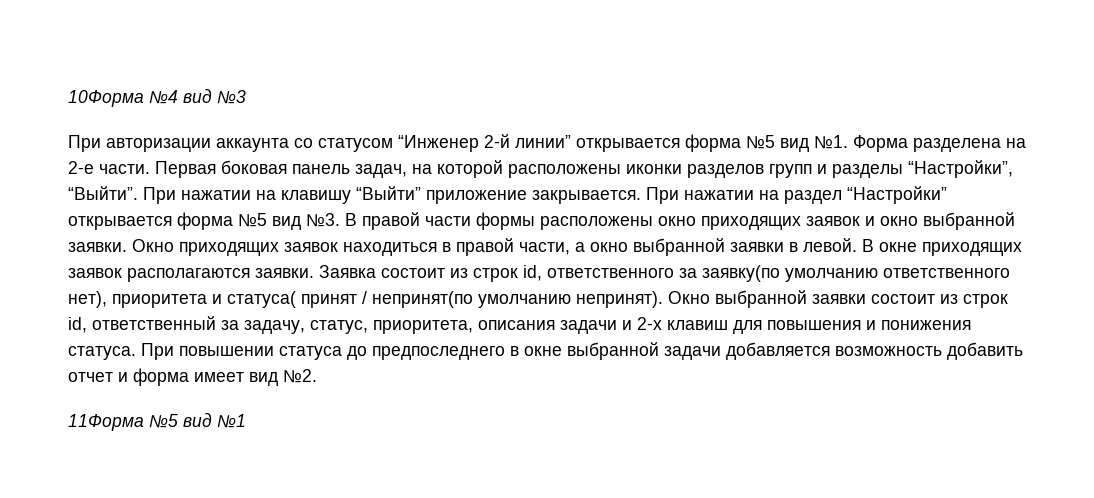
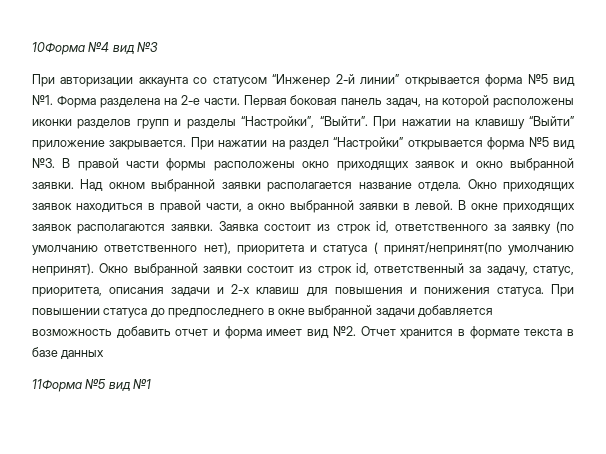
(127, 247) none -> [80,179,462,192] Над окном выбранной заявки располагается название отдела.
[702,265,780,282] заявку(по -> [511,221,574,234] заявку (по
[227,291,473,308] статуса( принят / непринят(по -> [323,242,502,255] статуса ( принят/непринят(по
(317, 376) none -> [360,326,574,339] [32,347,105,359] Отчет хранится в формате текста в базе данных

